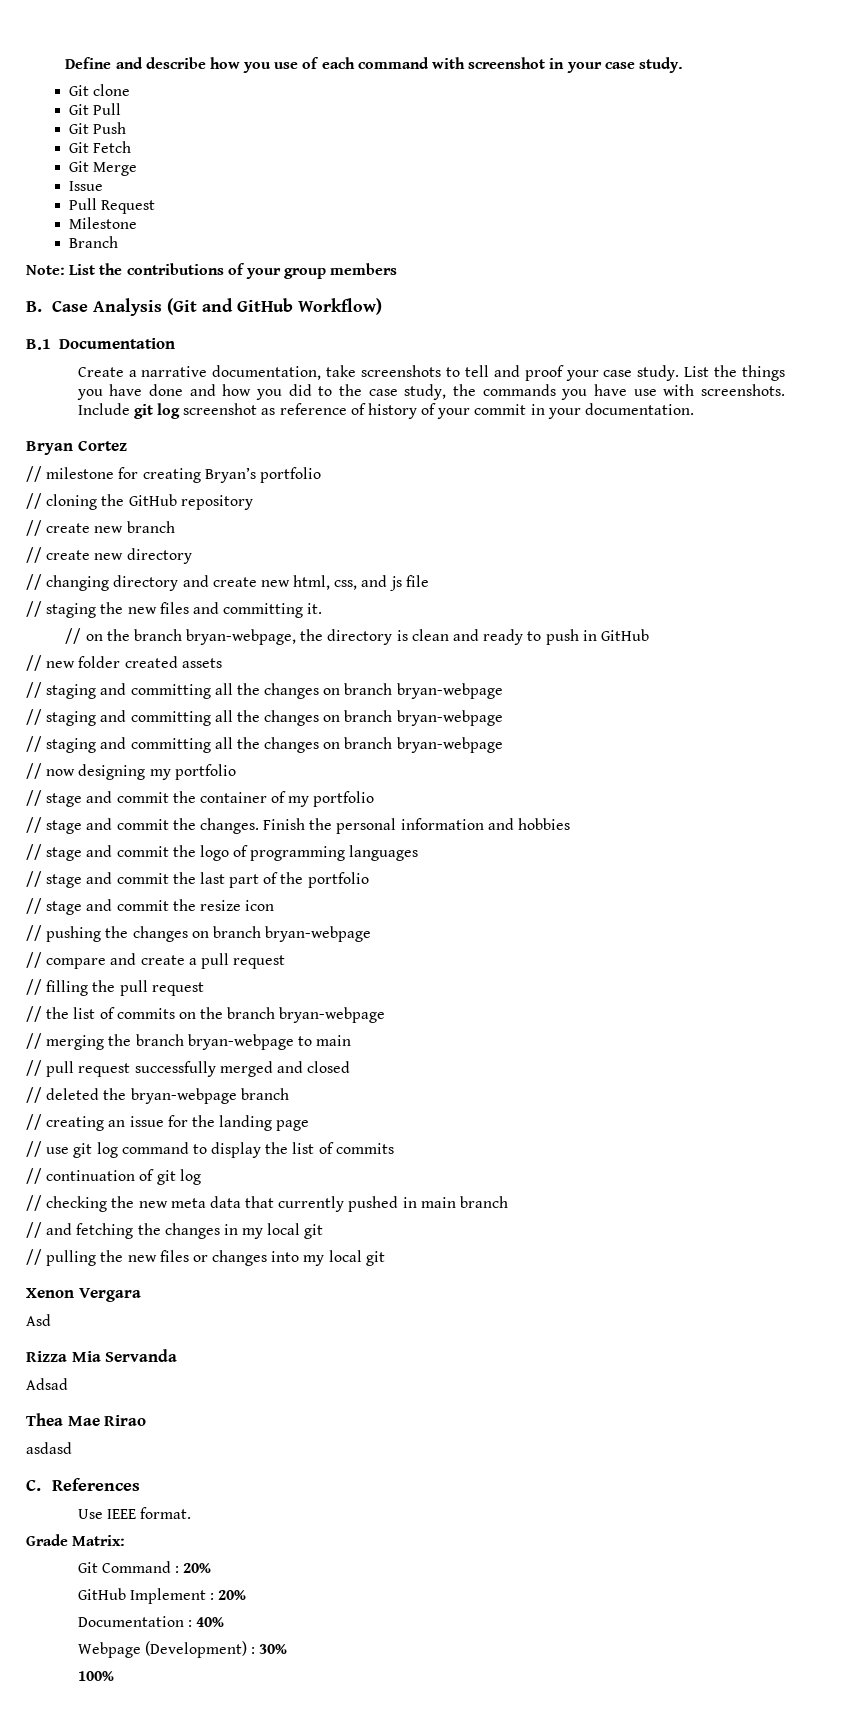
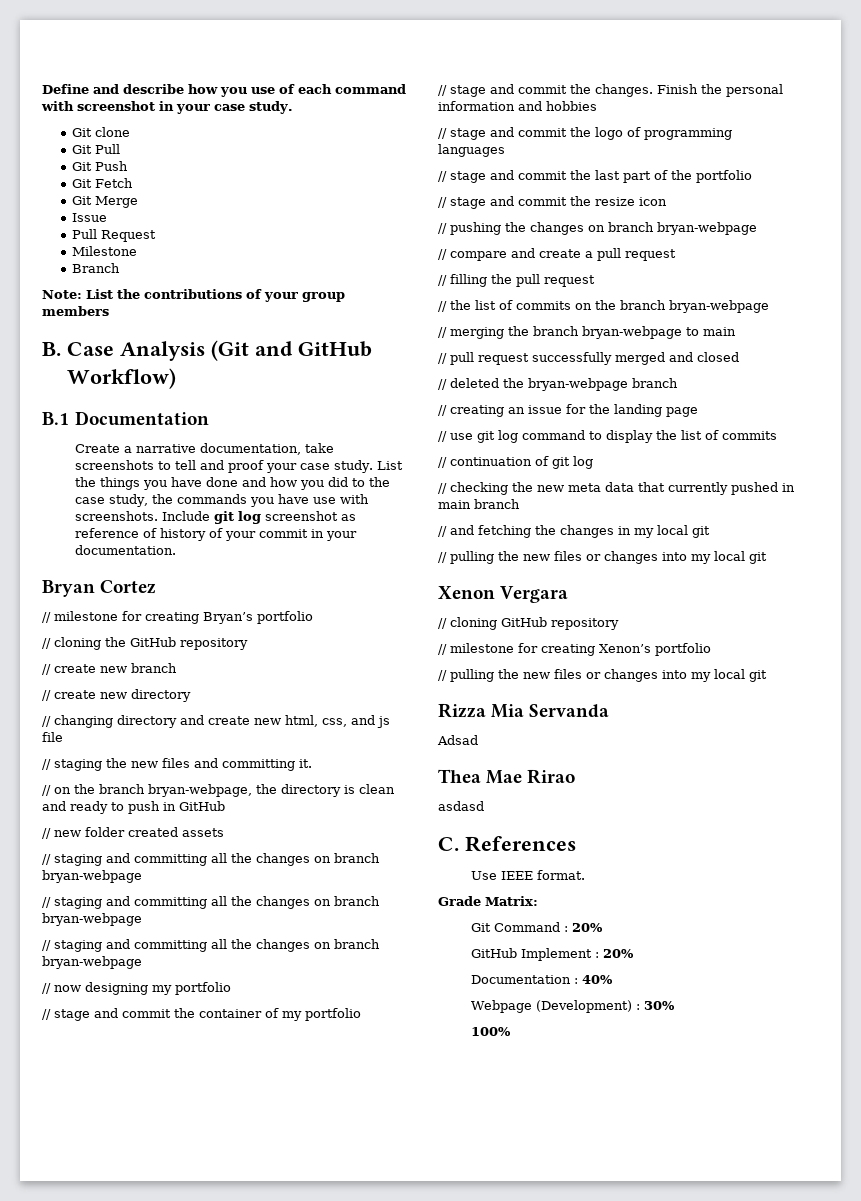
[26,1314,51,1326] Asd -> [438,617,619,630] [438,643,711,656] [438,669,767,682] // cloning GitHub repository // // milestone for creating Xenon’s portfolio // // pulling the new files or changes into my local git

